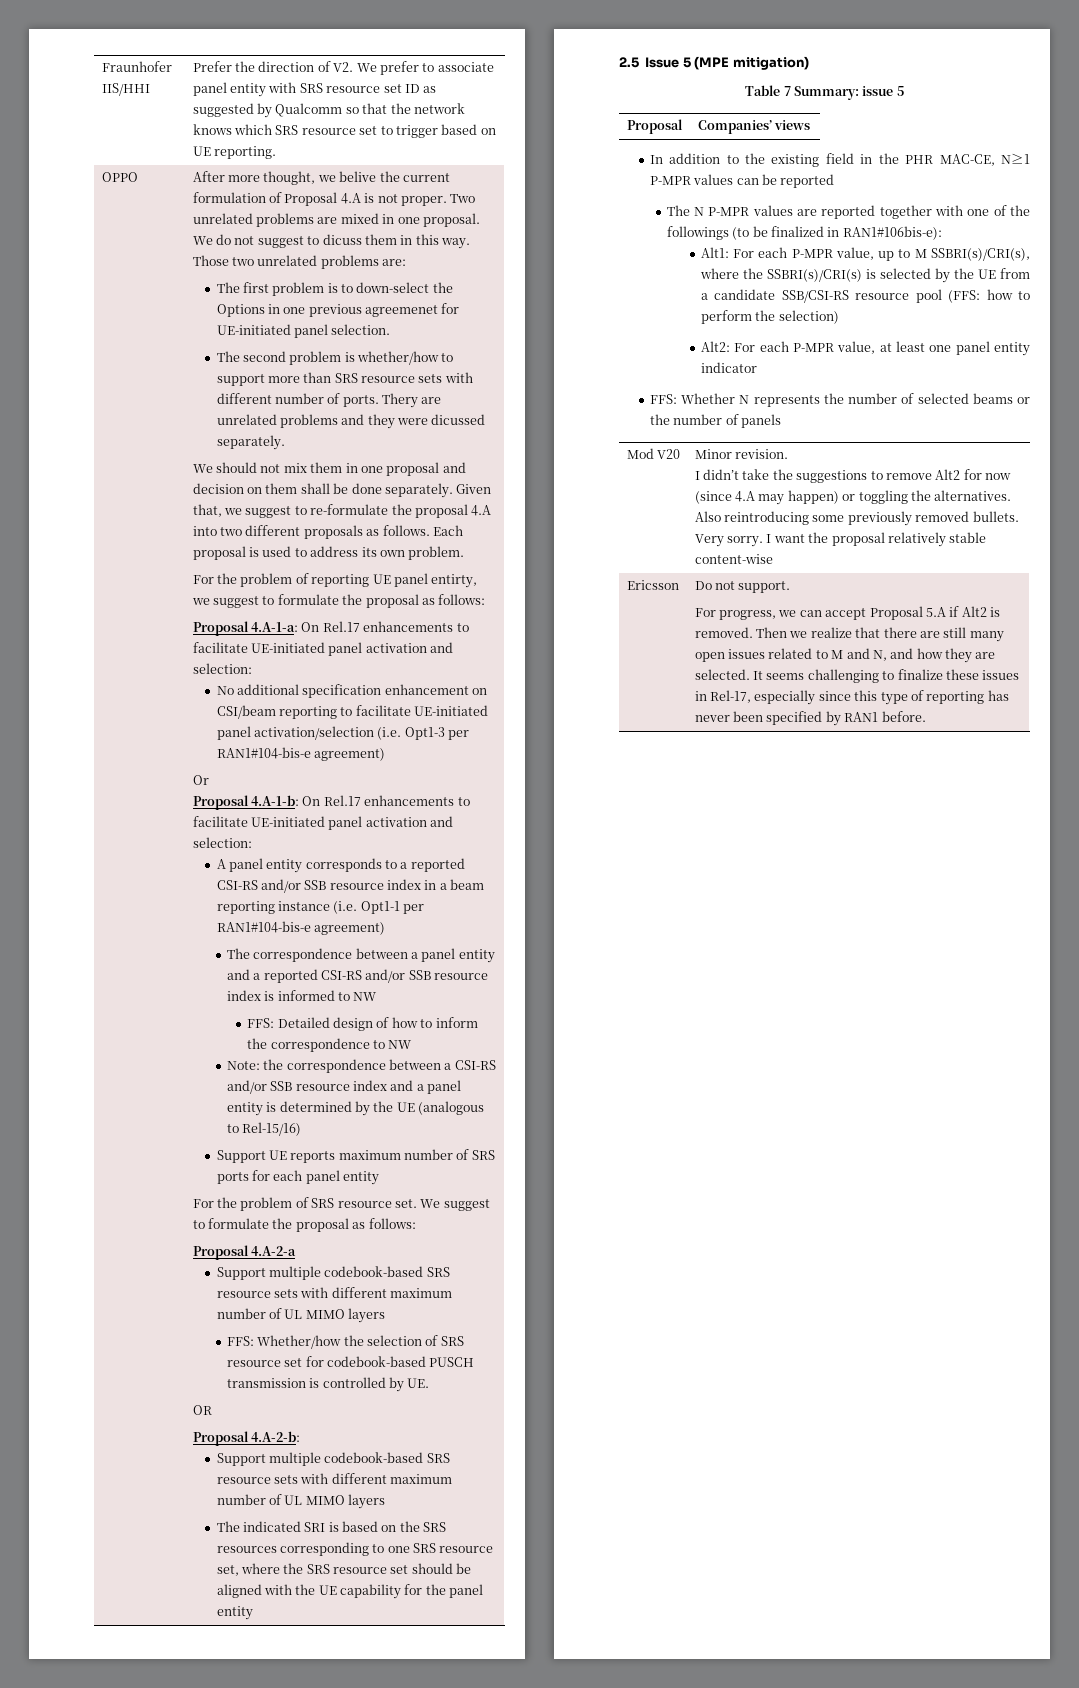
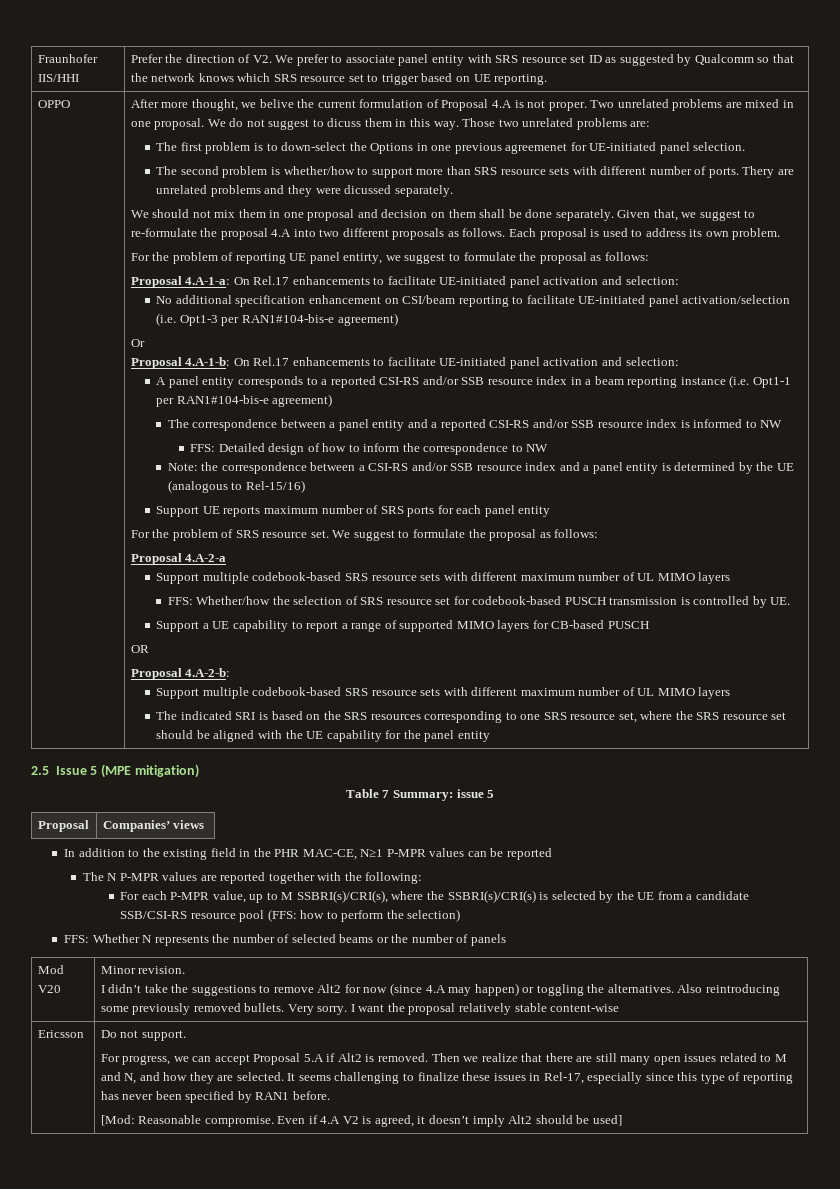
(430, 1383) none -> [156,620,649,632] // Support a UE capability to report a range of supported MIMO layers for CB-based PUSCH
[967,205,1030,216] [666,226,942,240] [700,247,729,258] one of the followings (to be finalized in RAN1#106bis-e): // Alt1: -> [344,872,423,884] the following: //
[700,341,1030,356] [700,362,757,373] // Alt2: For each P-MPR value, at least one panel entity indicator -> (461, 915) none
(926, 716) none -> [100,1115,622,1127] // [Mod: Reasonable compromise. Even if 4.A V2 is agreed, it doesn’t imply Alt2 should be used]

